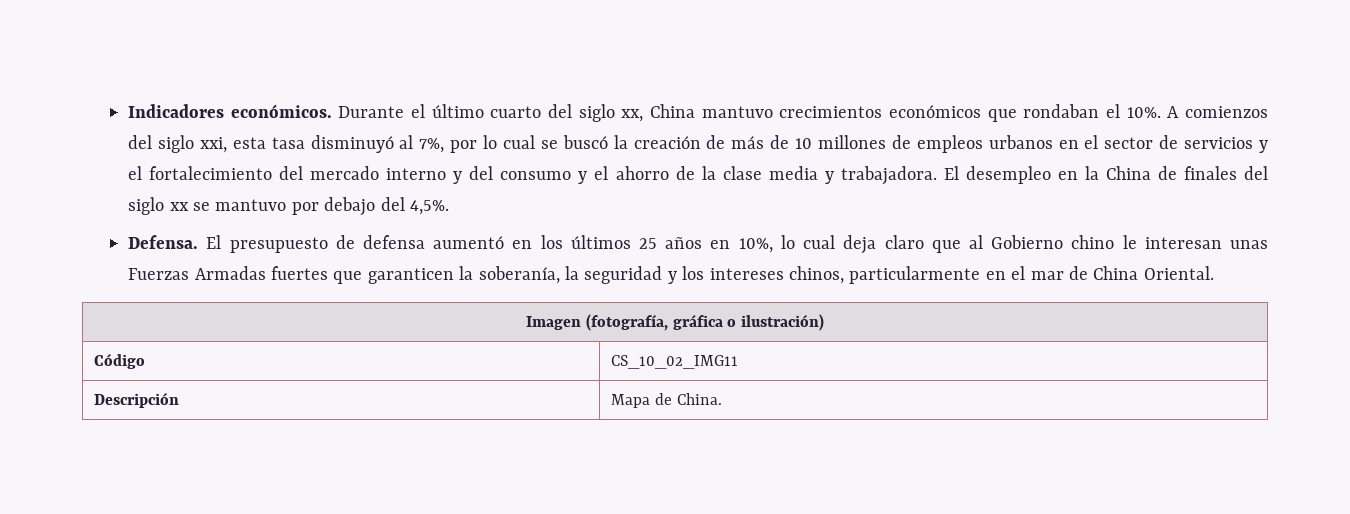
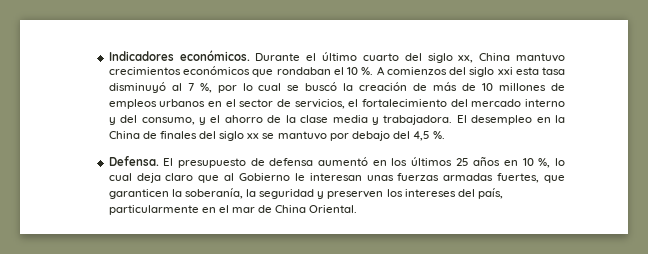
[1126,107,1161,118] 10%. -> [347,67,374,75] 10 %.
[199,137,227,153] xxi, -> [497,67,513,75] xxi
[419,138,445,153] 7%, -> [187,83,212,93] 7 %,
[1184,137,1268,153] servicios y -> [294,99,345,109] servicios,
[500,171,572,180] consumo -> [141,117,195,125] consumo,
[409,200,449,215] 4,5%. -> [412,131,446,141] 4,5 %.
[738,238,773,253] 10%, -> [522,158,551,168] 10 %,
[1071,235,1115,249] chino -> (291, 177) none
[128,266,328,280] Fuerzas Armadas fuertes -> [397,173,540,183] fuerzas armadas fuertes,
(677, 277) none -> [327,191,384,199] preserven
[788,266,844,284] chinos, -> [457,188,503,199] del país,
[525,314,825,331] [94,353,146,369] [611,355,739,369] [94,392,180,408] [611,393,723,408] // Imagen (fotografía, gráfica o ilustración) // Código | CS_10_02_IMG11 // Descripción | Mapa de China. -> (358, 209) none

